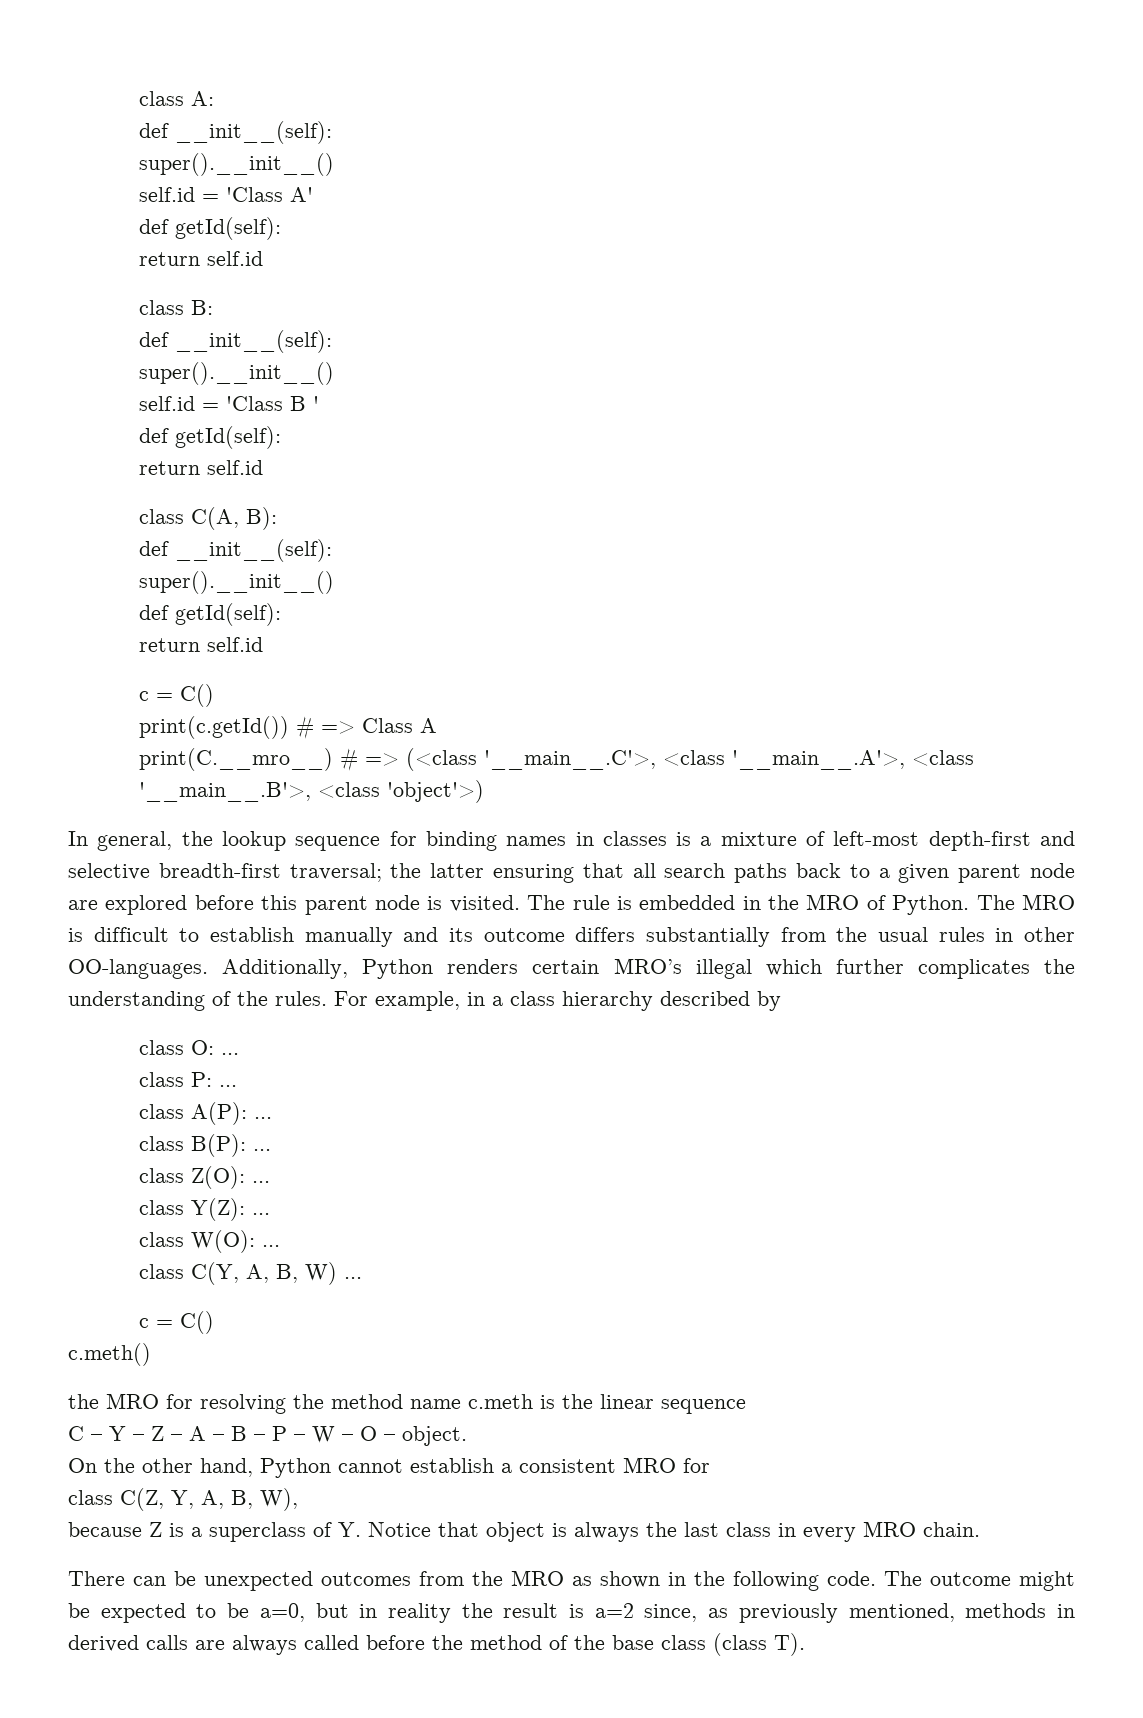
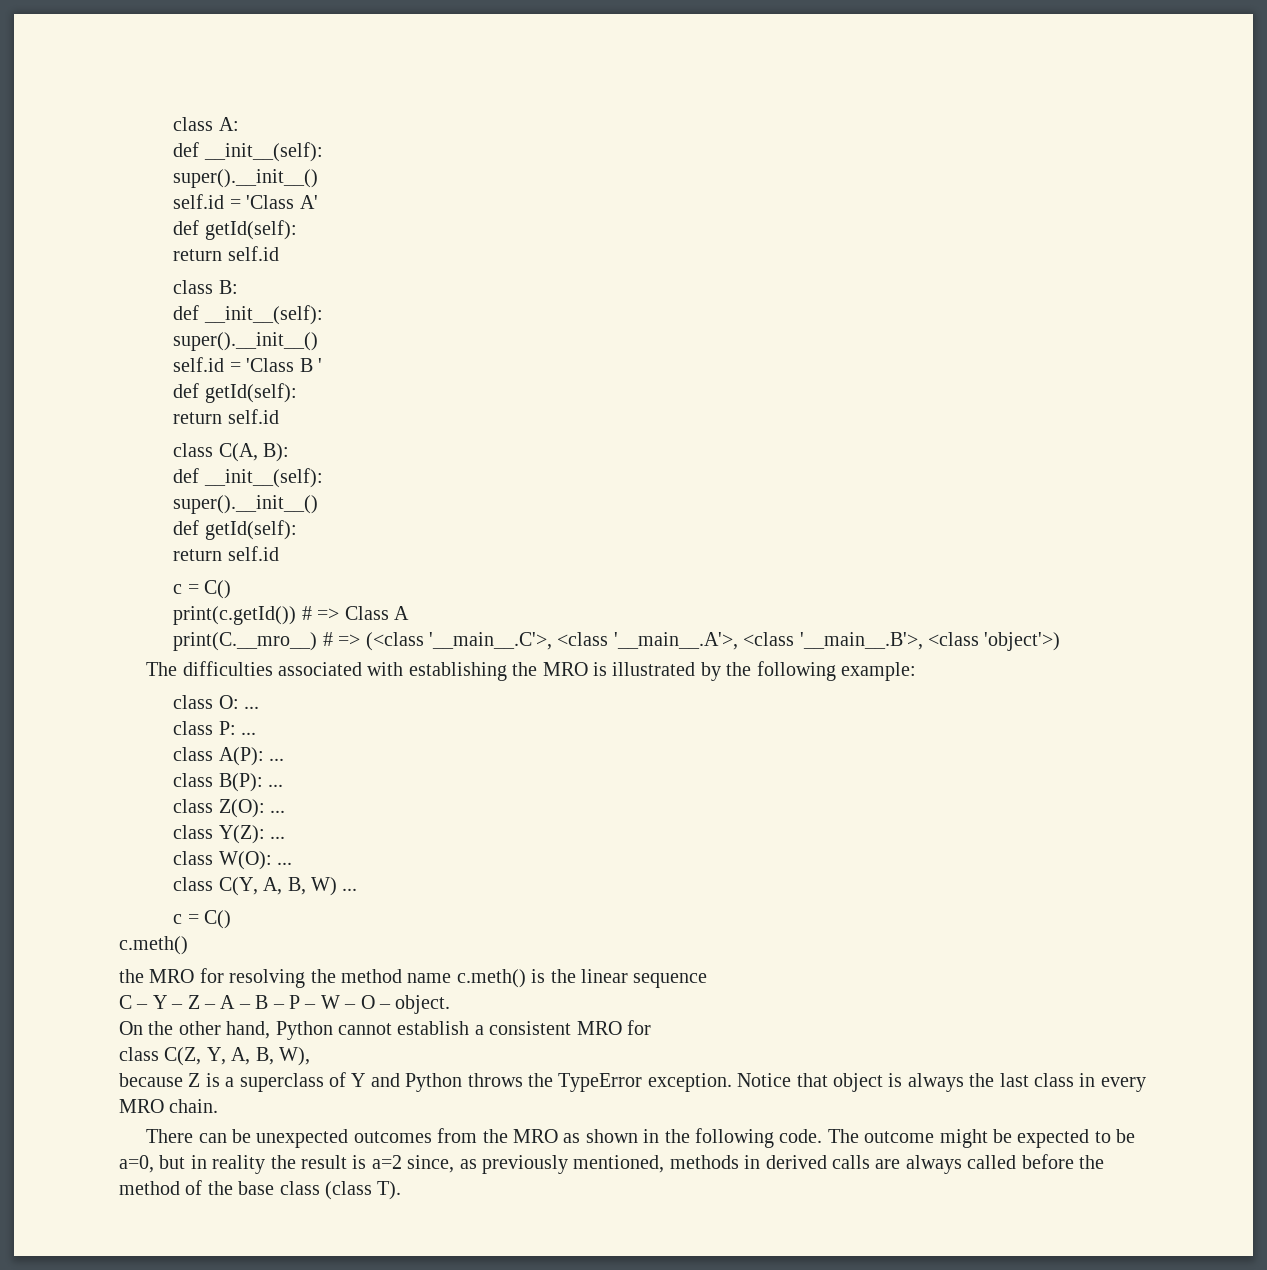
[68,831,1075,851] [68,863,1075,883] [68,894,1076,915] [68,927,1075,947] [68,958,1076,979] [68,991,781,1011] In general, the lookup sequence for binding names in classes is a mixture of left-most depth-first and selective breadth-first traversal; the latter ensuring that all search paths back to a given parent node are explored before this parent node is visited. The rule is embedded in the MRO of Python. The MRO is difficult to establish manually and its outcome differs substantially from the usual rules in other OO-languages. Additionally, Python renders certain MRO’s illegal which further complicates the understanding of the rules. For example, in a class hierarchy described by -> [146,661,917,681] The difficulties associated with establishing the MRO is illustrated by the following example:
[468,1394,533,1409] c.meth -> [456,969,526,988] c.meth()
[338,1522,361,1537] Y. -> [351,1073,732,1092] Y and Python throws the TypeError exception.

